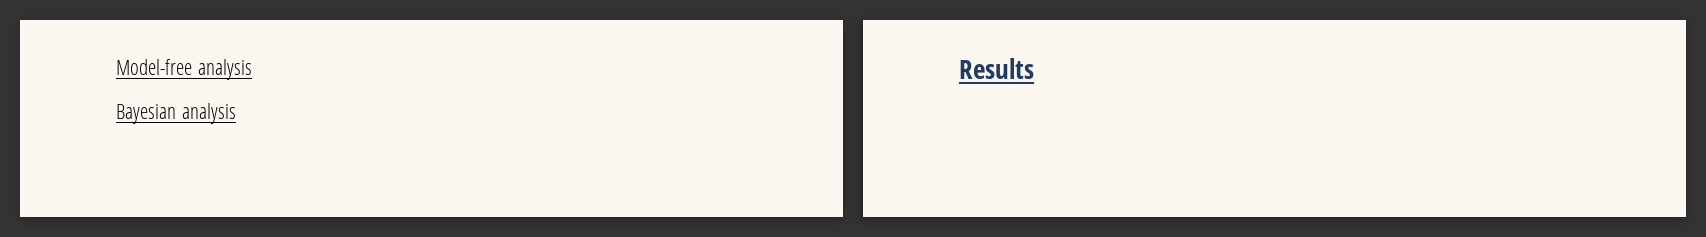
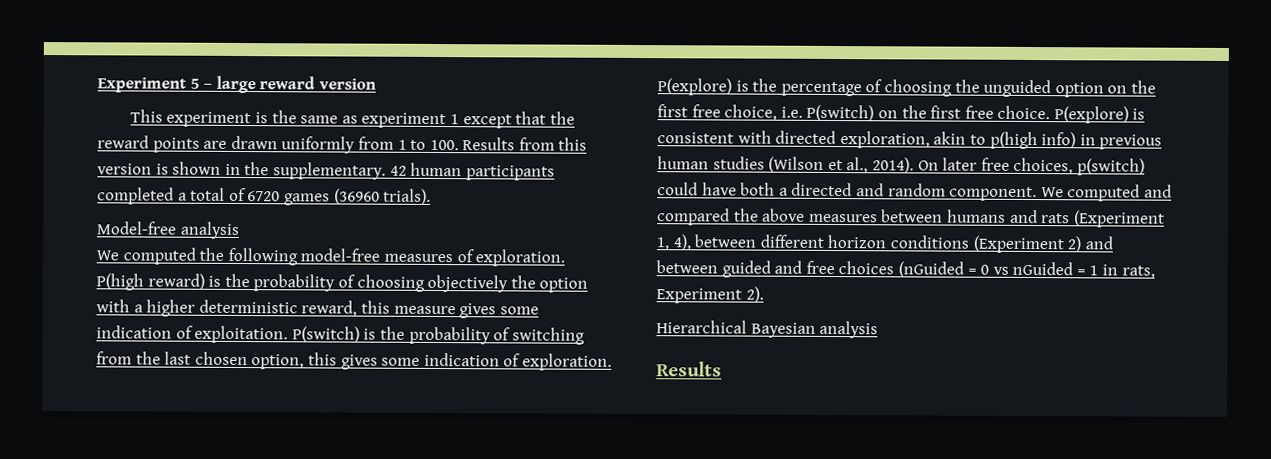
[116,59,252,80] Model-free analysis // -> [97,75,376,94] [129,109,575,129] [97,135,588,154] [97,161,555,181] [97,187,432,206] [96,221,240,239] [96,247,566,267] [96,273,589,293] [96,299,539,319] [96,325,585,345] [96,351,612,371] [657,78,1156,98] [657,104,1146,124] [657,130,1163,150] [657,156,1145,176] [657,182,1172,202] [657,208,1165,228] [656,234,1113,254] [656,260,1155,279] [656,286,764,304] [656,320,747,334] Experiment 5 – large reward version // This experiment is the same as experiment 1 except that the reward points are drawn uniformly from 1 to 100. Results from this version is shown in the supplementary. 42 human participants completed a total of 6720 games (36960 trials). // Model-free analysis // We computed the following model-free measures of exploration. P(high reward) is the probability of choosing objectively the option with a higher deterministic reward, this measure gives some indication of exploitation. P(switch) is the probability of switching from the last chosen option, this gives some indication of exploration. P(explore) is the percentage of choosing the unguided option on the first free choice, i.e. P(switch) on the first free choice. P(explore) is consistent with directed exploration, akin to p(high info) in previous human studies (Wilson et al., 2014). On later free choices, p(switch) could have both a directed and random component. We computed and compared the above measures between humans and rats (Experiment 1, 4), between different horizon conditions (Experiment 2) and between guided and free choices (nGuided = 0 vs nGuided = 1 in rats, Experiment 2). // Hierarchical

